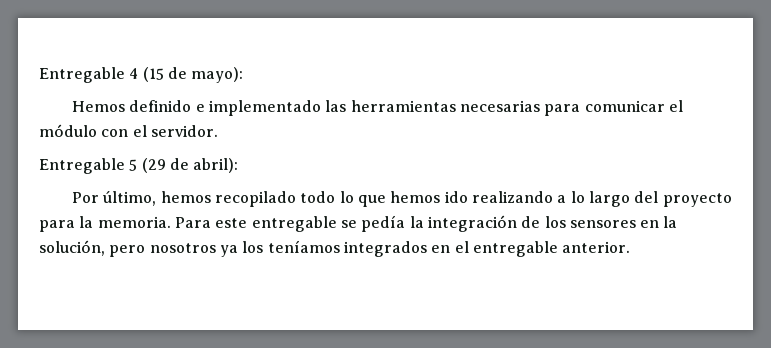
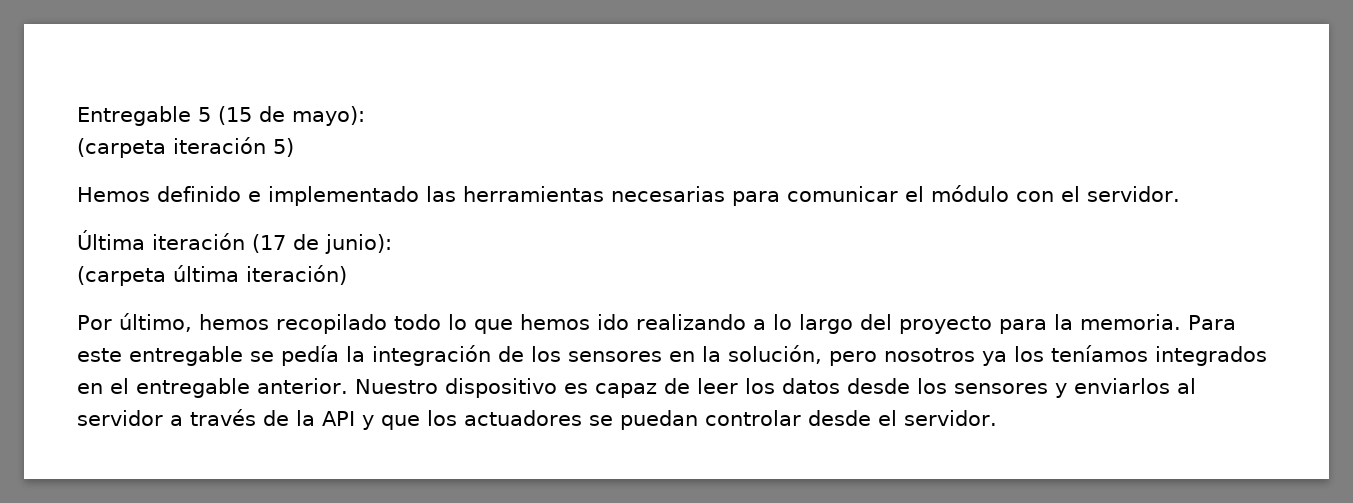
[39,67,139,83] Entregable 4 -> [77,106,211,126] Entregable 5
(244, 75) none -> [77,137,294,158] // (carpeta iteración 5)
[39,158,239,174] Entregable 5 (29 de abril): -> [77,230,392,254] [77,265,347,286] Última iteración (17 de junio): // (carpeta última iteración)
(631, 247) none -> [354,378,1196,398] [77,409,997,430] Nuestro dispositivo es capaz de leer los datos desde los sensores y enviarlos al servidor a través de la API y que los actuadores se puedan controlar desde el servidor.

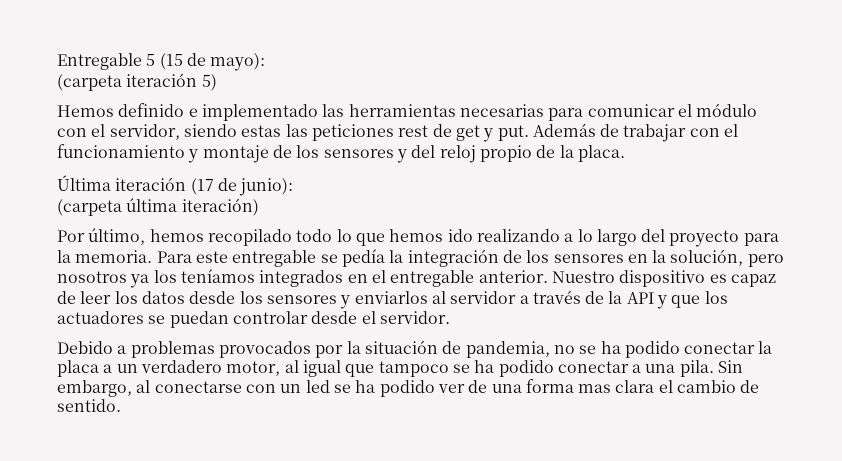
[1087,186,1180,202] servidor. -> [109,123,739,142] [57,144,625,163] servidor, siendo estas las peticiones rest de get y put. Además de trabajar con el funcionamiento y montaje de los sensores y del reloj propio de la placa.
(997, 418) none -> [57,340,773,358] [57,360,744,377] [57,379,760,397] [57,399,121,412] // Debido a problemas provocados por la situación de pandemia, no se ha podido conectar la placa a un verdadero motor, al igual que tampoco se ha podido conectar a una pila. Sin embargo, al conectarse con un led se ha podido ver de una forma mas clara el cambio de sentido.

